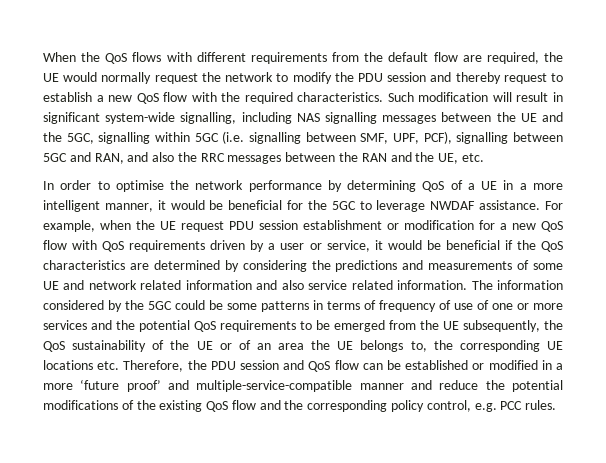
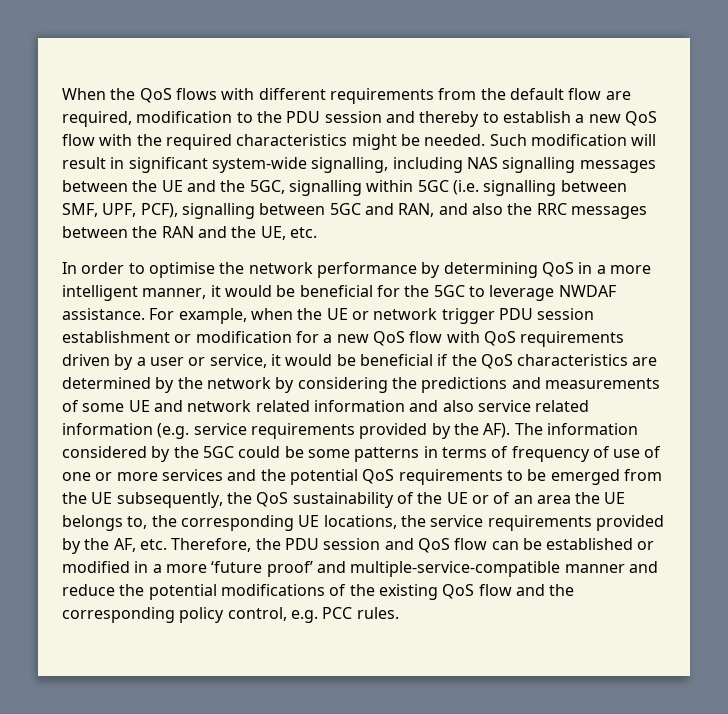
[543,52,563,62] [43,72,332,84] the UE would normally request the network to modify -> [136,111,253,123] modification to
[503,73,547,84] request -> (480, 119) none
[297,92,384,102] characteristics. -> [236,134,486,150] characteristics might be needed.
[450,180,498,190] of a UE -> (574, 269) none
[181,221,224,232] request -> [351,308,495,324] or network trigger
(239, 266) none -> [177,377,295,393] the network by
[397,280,468,290] information. -> [62,423,511,439] information (e.g. service requirements provided by the AF).
[43,360,93,370] locations -> [323,515,664,531] [62,538,136,554] locations, the service requirements provided by the AF,

